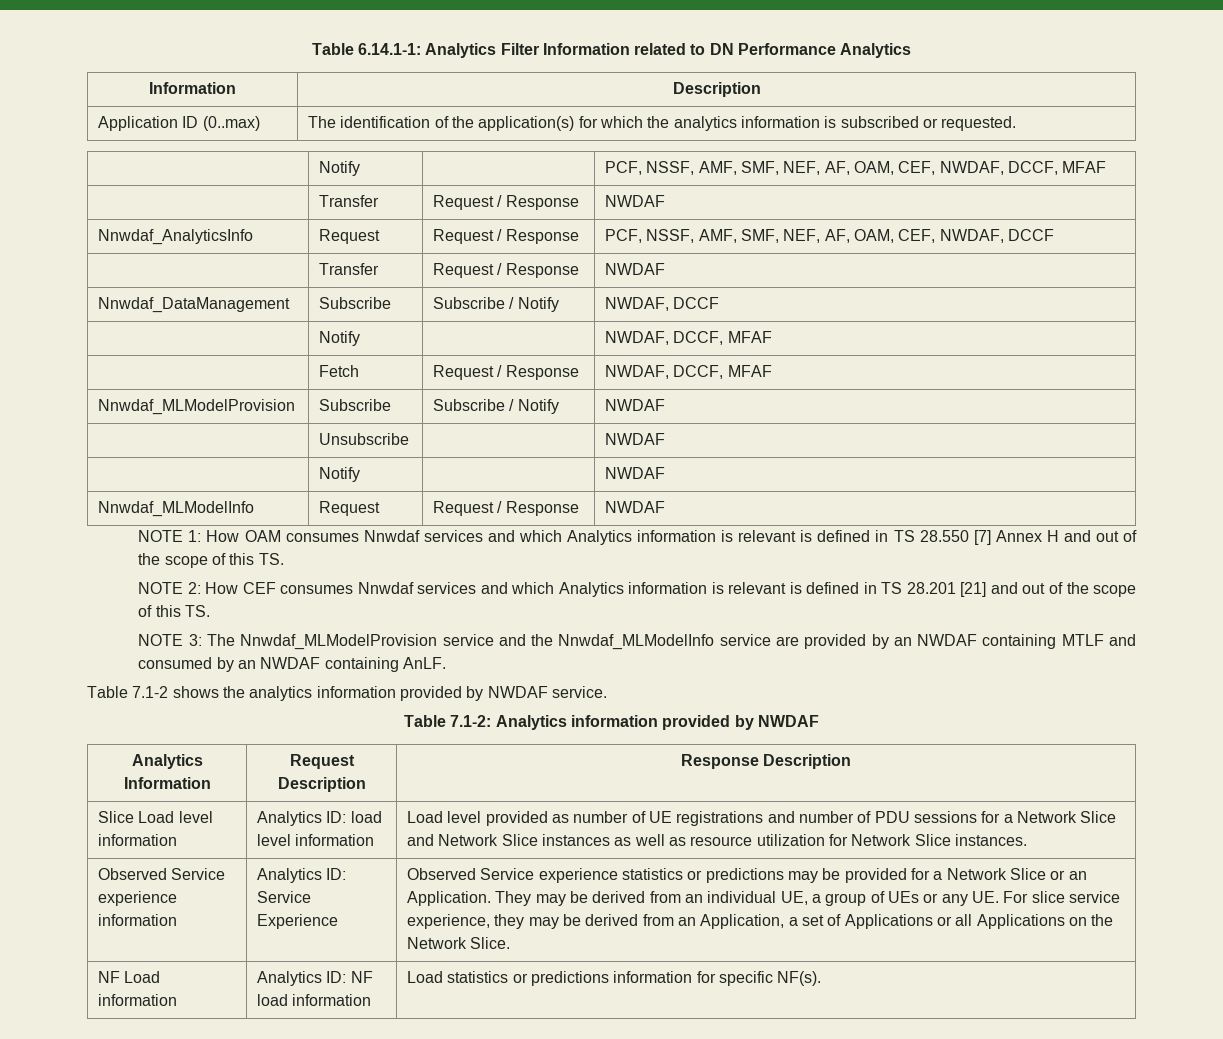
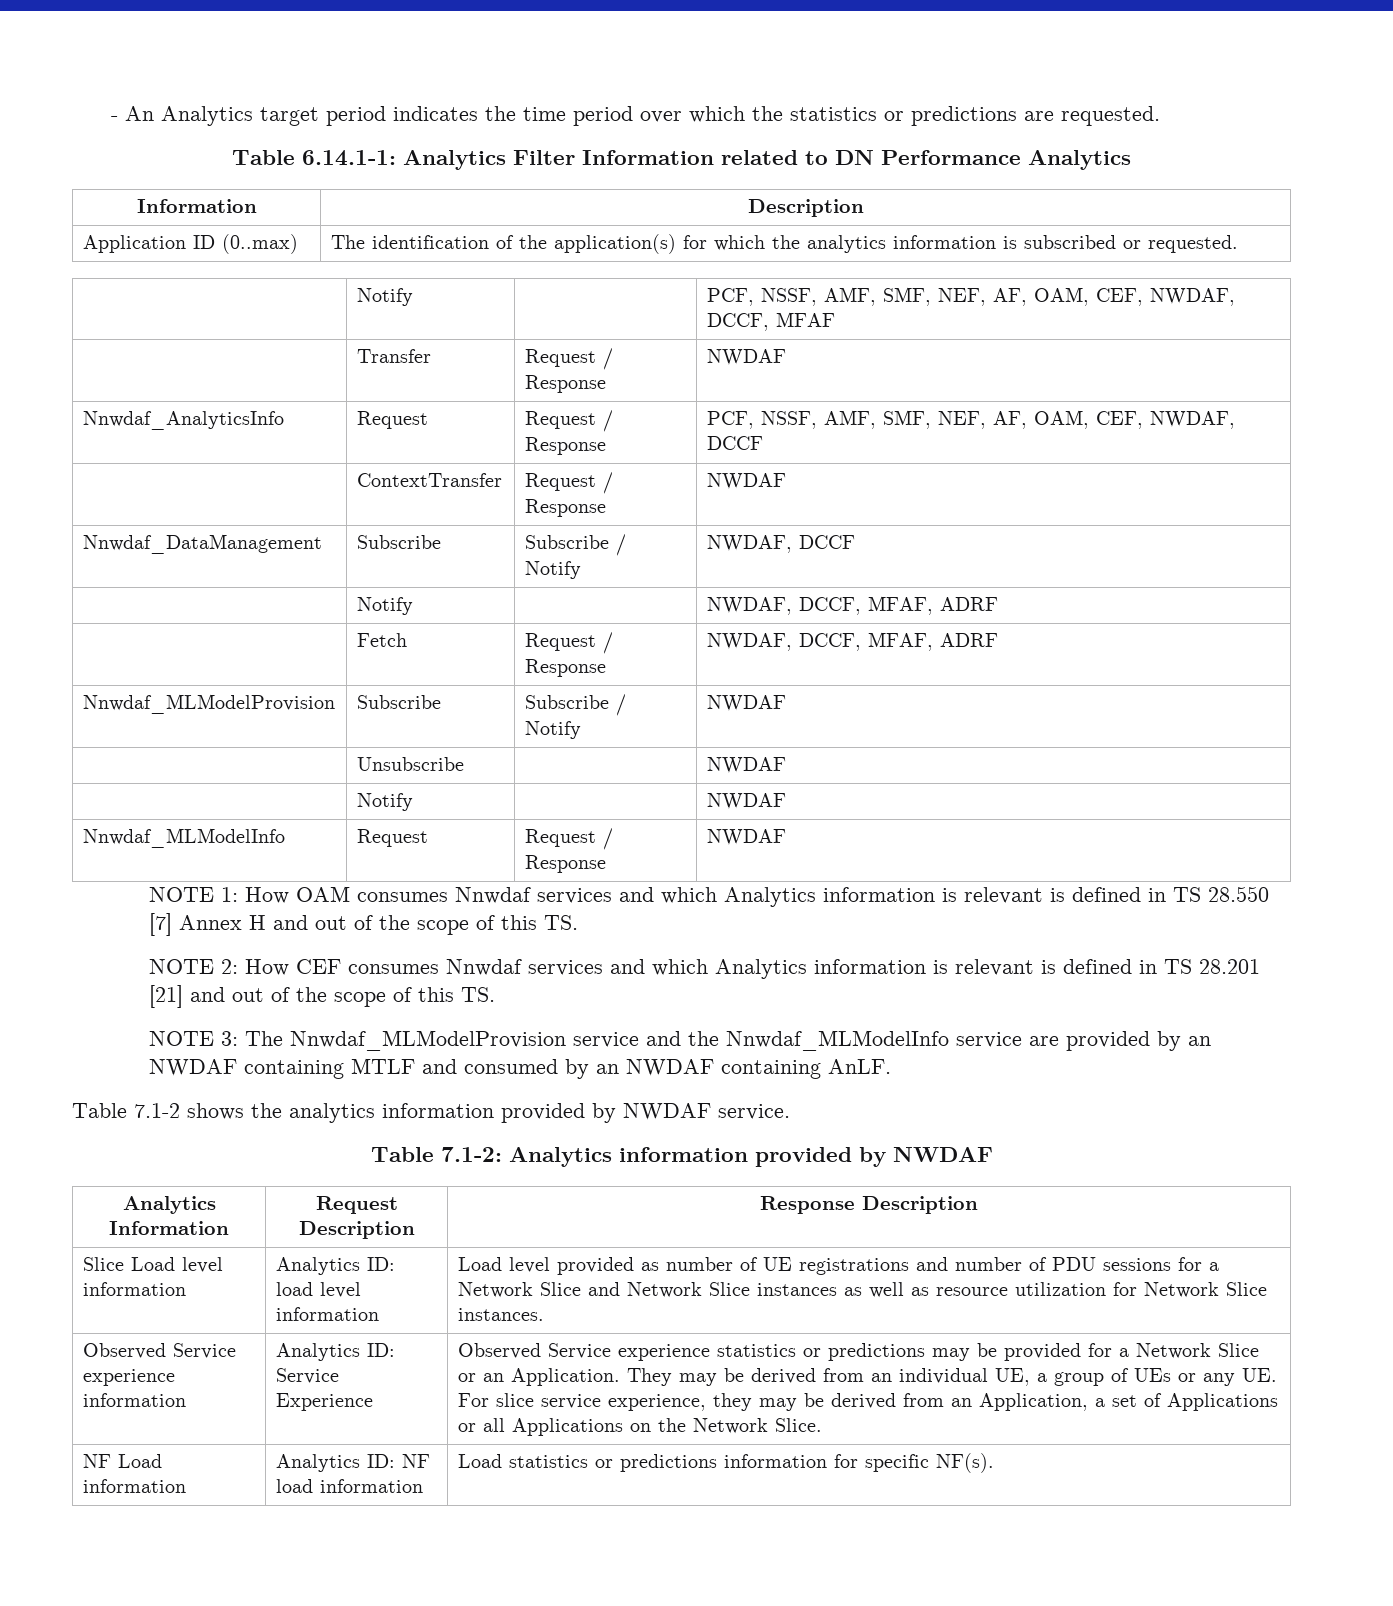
(311, 49) none -> [110,106,1160,126] - An Analytics target period indicates the time period over which the statistics or predictions are requested. //
[319,263,380,275] Transfer -> [356,473,502,487] ContextTransfer
[727,331,772,343] MFAF -> [867,596,998,615] MFAF, ADRF
[727,365,772,377] MFAF -> [867,632,998,651] MFAF, ADRF

